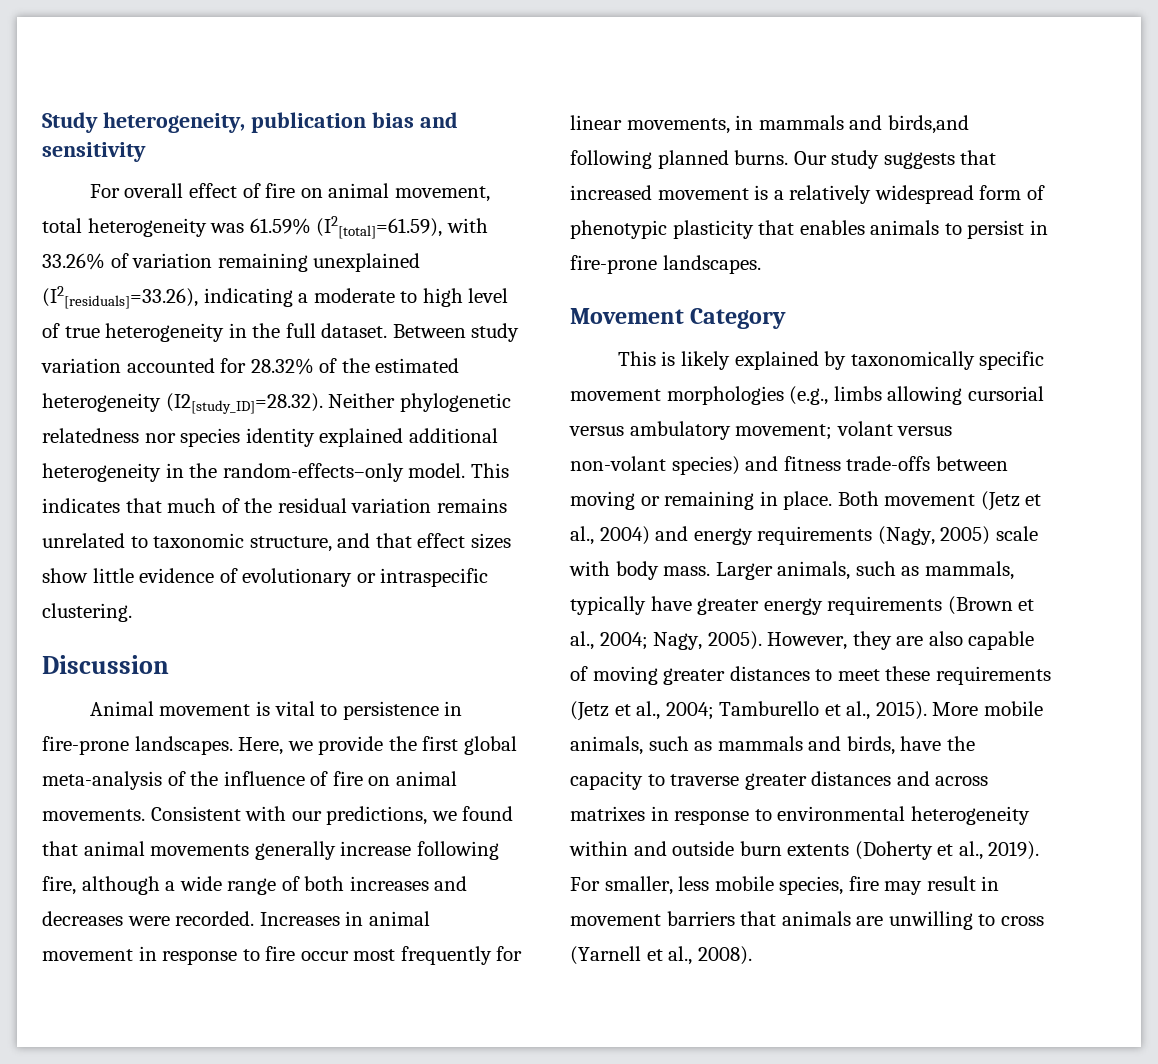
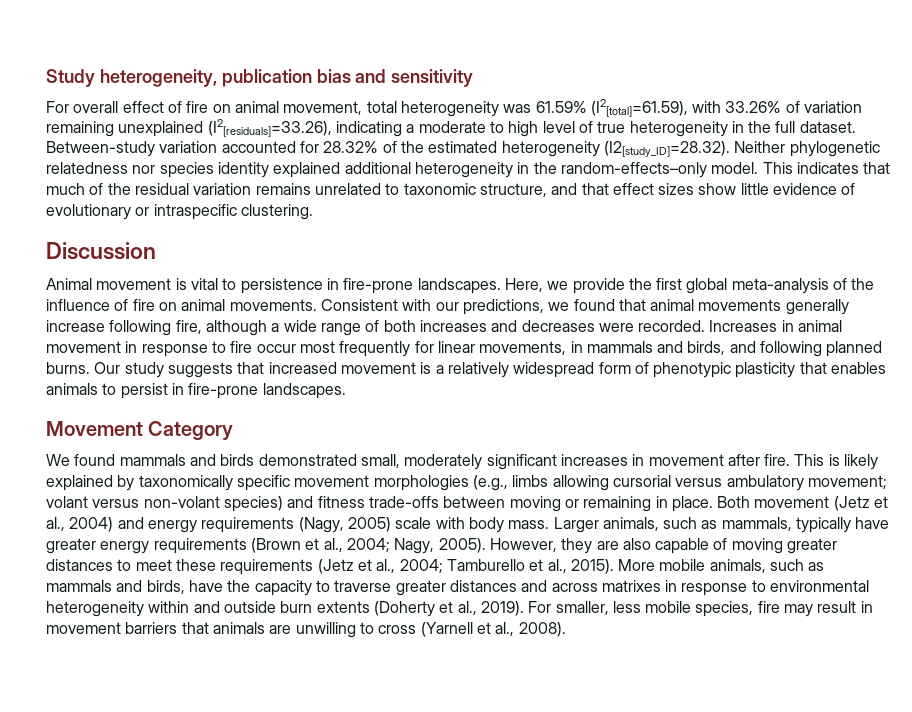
[392,323,520,342] Between study -> [46,141,155,157] Between-study
[887,115,969,134] birds,and -> [687,341,756,355] birds, and
(787, 318) none -> [46,454,791,470] We found mammals and birds demonstrated small, moderately significant increases in movement after fire.

